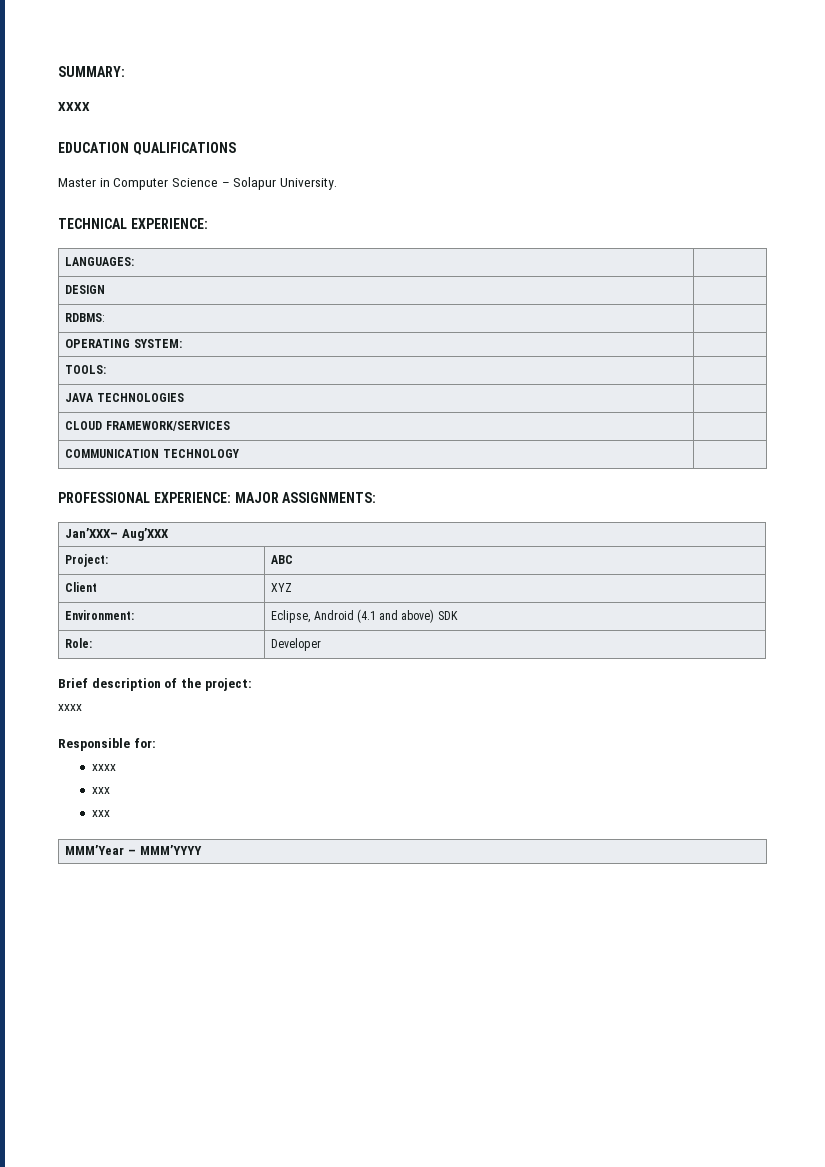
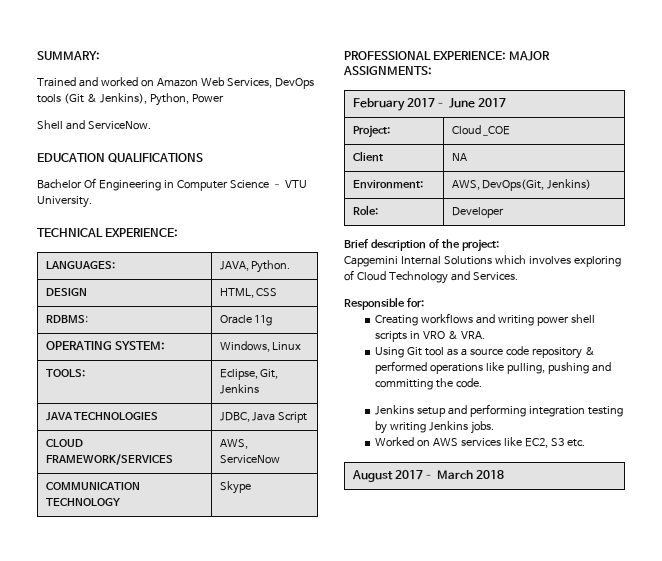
[58,102,90,111] XXXX -> [37,77,314,89] [37,93,224,106] [37,120,151,130] Trained and worked on Amazon Web Services, DevOps tools (Git & Jenkins), Python, Power // Shell and ServiceNow.
[58,178,96,187] Master -> [37,178,161,191] Bachelor Of Engineering
[233,177,277,190] Solapur -> [284,180,307,188] VTU
(135, 261) none -> [219,260,291,273] JAVA, Python.
(106, 289) none -> [219,288,278,298] HTML, CSS
(106, 317) none -> [219,315,273,326] Oracle 11g
(182, 343) none -> [219,341,302,352] Windows, Linux
(107, 369) none -> [219,369,279,380] [219,384,259,394] Eclipse, Git, Jenkins
(184, 397) none -> [219,412,308,423] JDBC, Java Script
(230, 426) none -> [219,439,248,449] [219,455,280,464] AWS, ServiceNow
(239, 453) none -> [219,481,251,494] Skype
[65,528,169,541] Jan’XXX– Aug’XXX -> [352,98,507,111] February 2017– June 2017
[271,555,294,564] ABC -> [451,125,511,136] Cloud _COE
[271,583,293,592] XYZ -> [451,153,467,161] NA
[271,609,458,623] Eclipse, Android (4.1 and above) SDK -> [451,179,592,191] AWS, DevOps(Git, Jenkins)
[58,704,82,711] [58,738,156,751] [92,764,117,771] [92,787,111,794] [92,810,111,817] [65,845,202,855] xxxx // Responsible for: // xxxx // xxx // xxx // MMM’Year – MMM’YYYY -> [344,255,621,267] [344,270,518,284] [344,297,424,310] [375,313,595,326] [375,331,486,342] [375,346,595,359] [375,361,611,374] [375,378,483,390] [375,404,623,417] [375,421,495,434] [375,437,585,448] [351,470,505,482] Capgemini Internal Solutions which involves exploring of Cloud Technology and Services. // Responsible for: // Creating workflows and writing power shell scripts in VRO & VRA. // Using Git tool as a source code repository & performed operations like pulling, pushing and committing the code. // Jenkins setup and performing integration testing by writing Jenkins jobs. // Worked on AWS services like EC2, S3 etc. // August 2017– March 2018

